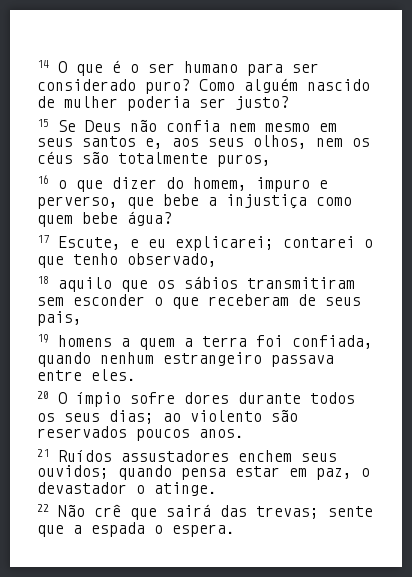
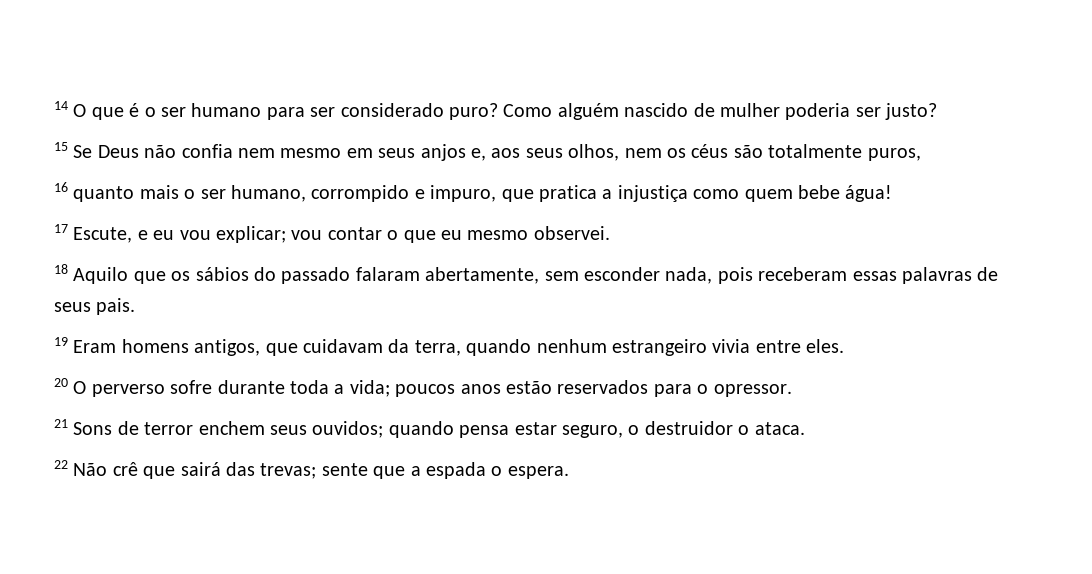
[82,136,136,147] santos -> [420,144,466,161] anjos
[58,177,328,192] [37,194,199,209] o que dizer do homem, impuro e perverso, que bebe -> [73,185,597,202] quanto mais o ser humano, corrompido e impuro, que pratica
[127,211,172,226] água? -> [845,185,893,202] água!
[175,236,373,251] [37,253,217,268] explicarei; contarei o que tenho observado, -> [179,226,610,243] vou explicar; vou contar o que eu mesmo observei.
[58,277,112,292] aquilo -> [73,267,129,284] Aquilo
[247,277,355,289] [37,294,289,309] transmitiram sem esconder o que receberam -> [254,267,972,284] do passado falaram abertamente, sem esconder nada, pois receberam essas palavras
[37,311,82,326] pais, -> [96,298,136,315] pais.
[58,335,373,350] homens a quem a terra foi confiada, -> [73,339,461,356] Eram homens antigos, que cuidavam da terra,
[271,355,334,367] passava -> [712,339,751,353] vivia
[76,392,355,407] [37,409,298,424] [37,426,244,441] [37,449,229,462] ímpio sofre dores durante todos os seus dias; ao violento são reservados poucos anos. // 21 Ruídos assustadores -> [91,380,792,397] [54,419,194,435] perverso sofre durante toda a vida; poucos anos estão reservados para o opressor. // 21 Sons de terror
[289,468,370,480] [37,482,217,496] em paz, o devastador o atinge. -> [561,421,805,438] seguro, o destruidor o ataca.

